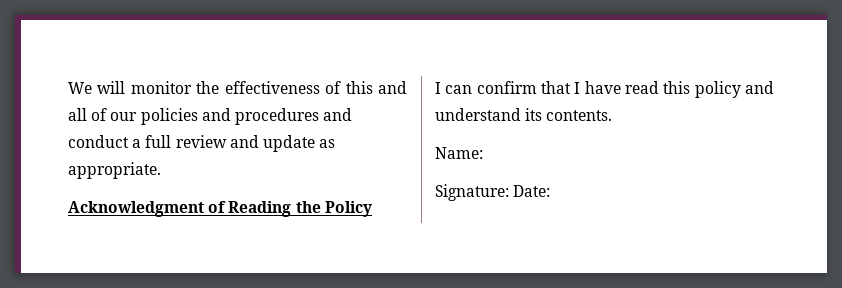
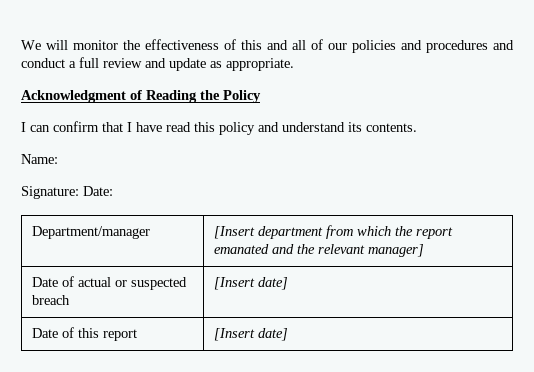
(551, 191) none -> [31,226,150,239] [213,225,453,239] [213,244,424,257] [31,276,187,290] [31,295,70,305] [213,277,288,290] [31,327,137,341] [213,328,288,341] // Department/manager | [Insert department from which the report emanated and the relevant manager] // Date of actual or suspected breach | [Insert date] // Date of this report | [Insert date]

